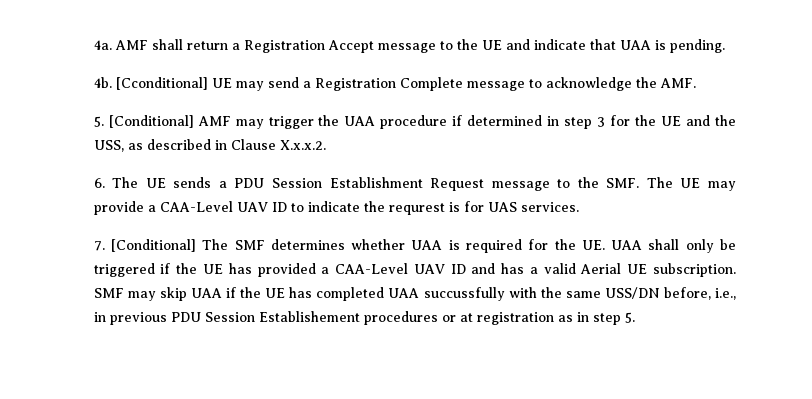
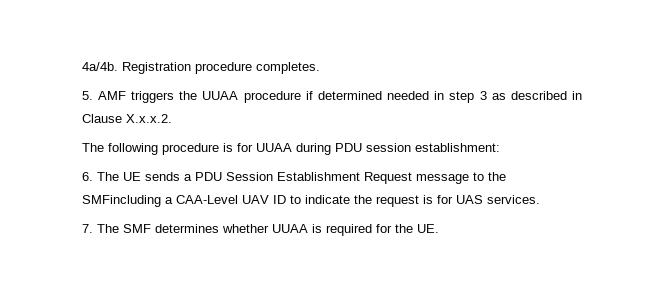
[93,39,725,53] [93,77,696,91] [93,115,376,129] 4a. AMF shall return a Registration Accept message to the UE and indicate that UAA is pending. // 4b. [Cconditional] UE may send a Registration Complete message to acknowledge the AMF. // 5. [Conditional] AMF may trigger the UAA -> [81,62,320,74] [81,91,239,103] 4a/4b. Registration procedure completes. // 5. AMF triggers the UUAA
(543, 120) none -> [387,91,430,100] needed
[610,115,737,126] [93,140,124,152] for the UE and the USS, -> (487, 95) none
(326, 145) none -> [81,143,500,155] // The following procedure is for UUAA during PDU session establishment:
[606,177,736,191] [93,201,144,215] SMF. The UE may provide -> [81,195,161,207] SMFincluding
[388,203,445,215] requrest -> [375,195,419,207] request
[110,239,196,252] [Conditional] -> (93, 228) none
[411,240,443,250] UAA -> [271,224,308,233] UUAA
[611,239,736,253] [93,263,737,277] [93,287,737,301] [93,311,635,325] UAA shall only be triggered if the UE has provided a CAA-Level UAV ID and has a valid Aerial UE subscription. SMF may skip UAA if the UE has completed UAA succussfully with the same USS/DN before, i.e., in previous PDU Session Establishement procedures or at registration as in step 5. -> (439, 228) none

